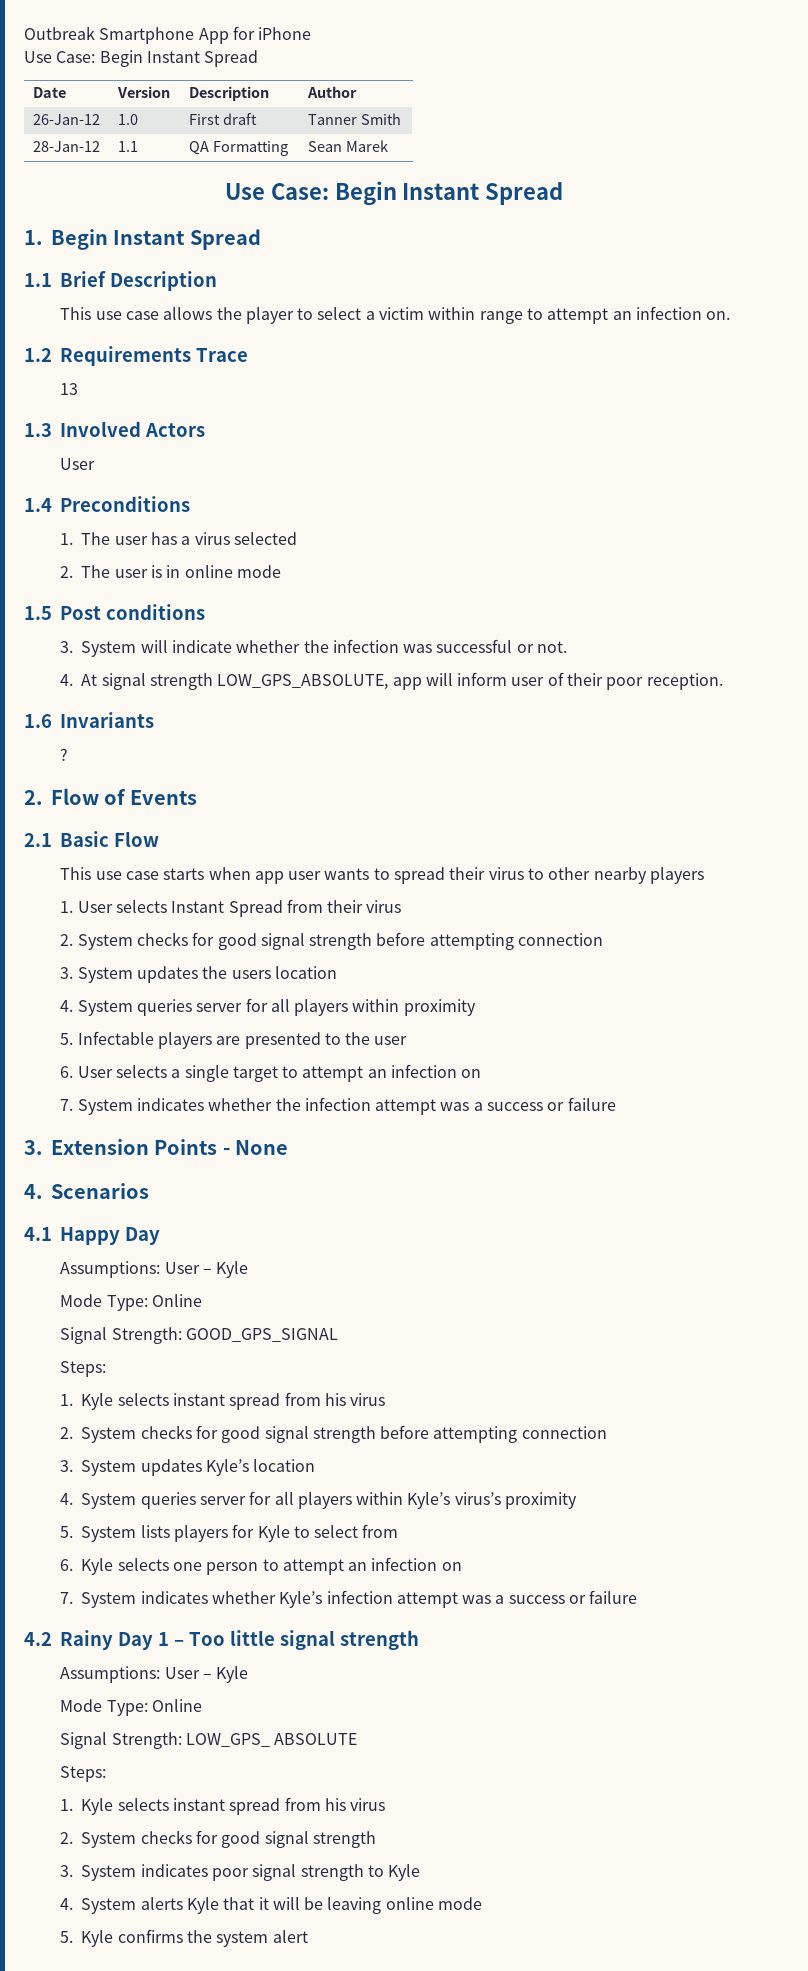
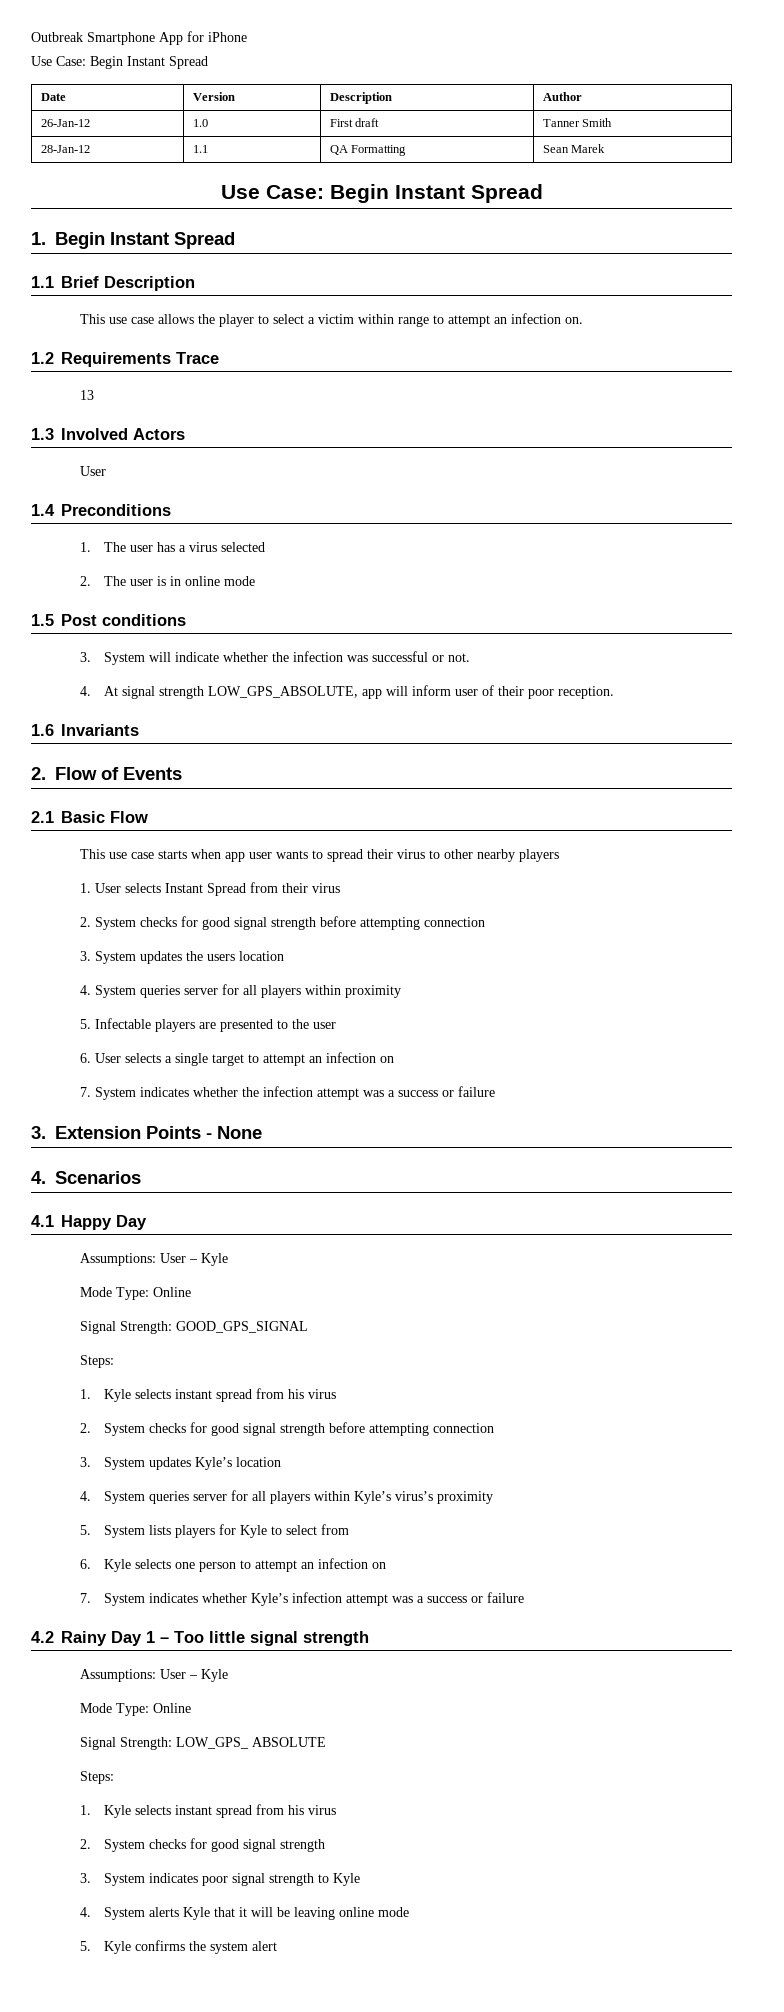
[60,748,69,761] // ? -> (139, 730) none

